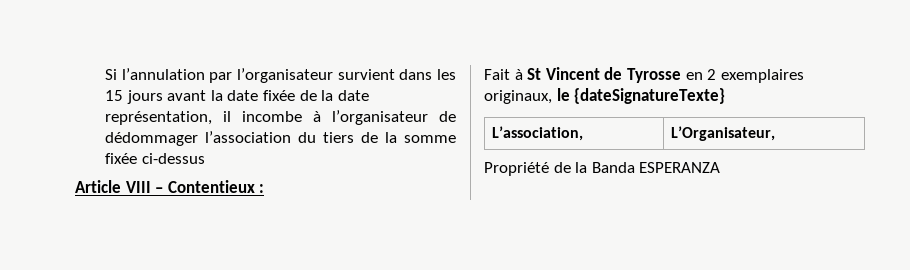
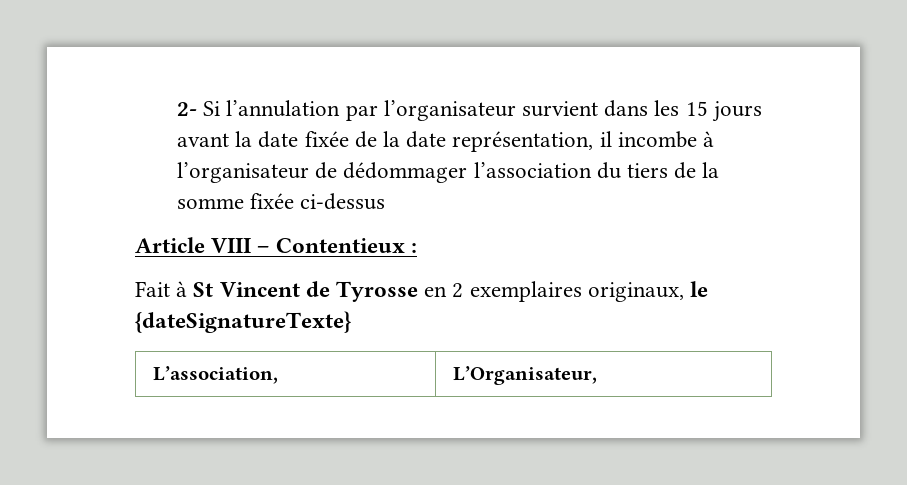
(105, 74) none -> [176,102,197,116] 2-
[484,162,721,176] // Propriété de la Banda ESPERANZA -> (597, 375) none

